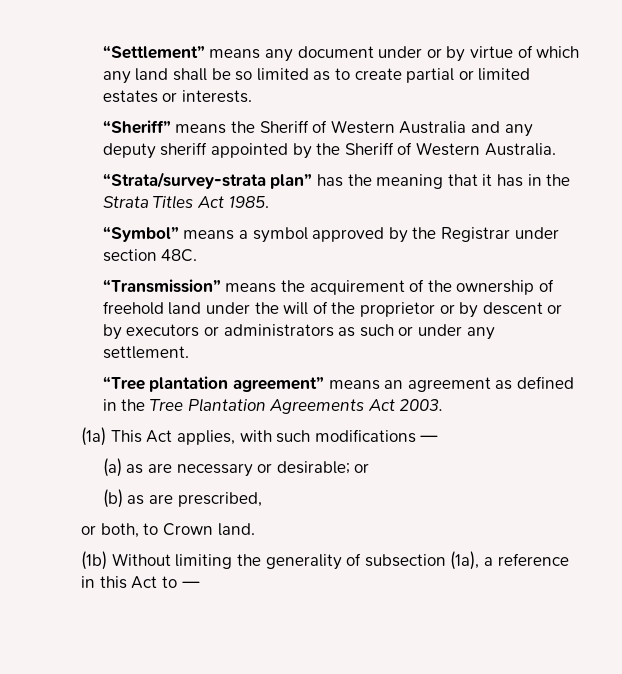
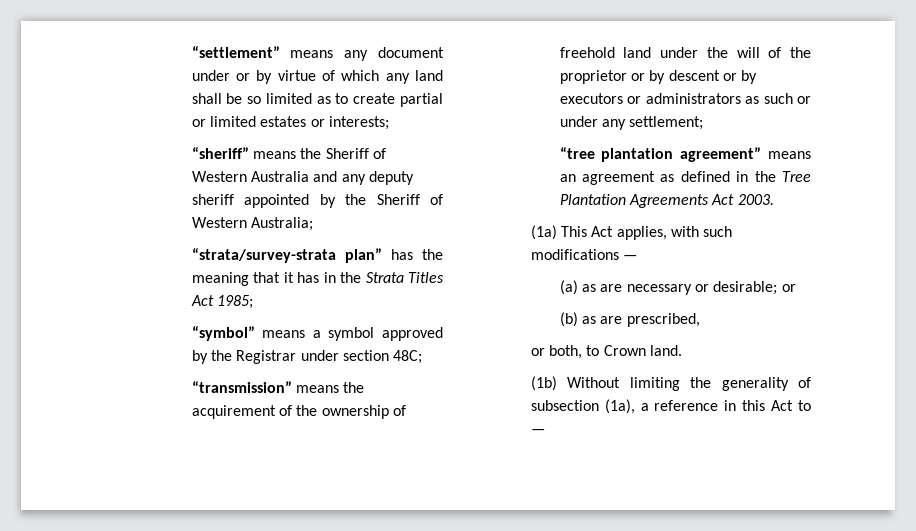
[102,45,205,59] “Settlement” -> [191,46,280,58] “settlement”
[182,90,253,103] [102,120,171,134] interests. // “Sheriff” -> [328,116,389,130] [191,147,249,159] interests; // “sheriff”
[484,143,556,156] [102,172,266,189] Australia. // “Strata/survey-strata -> [251,217,314,231] [191,248,336,263] Australia; // “strata/survey-strata
[228,196,269,208] [102,226,179,242] 1985. // “Symbol” -> [217,295,254,309] [191,326,255,341] 1985; // “symbol”
[161,249,198,262] [102,279,221,293] 48C. // “Transmission” -> [393,350,423,364] [191,381,292,393] 48C; // “transmission”
[102,346,189,359] [102,376,145,390] settlement. // “Tree -> [629,116,704,130] [559,147,595,159] settlement; // “tree

